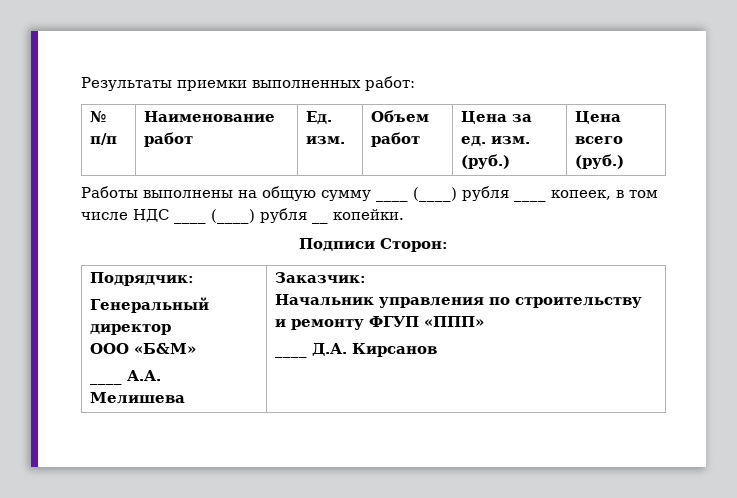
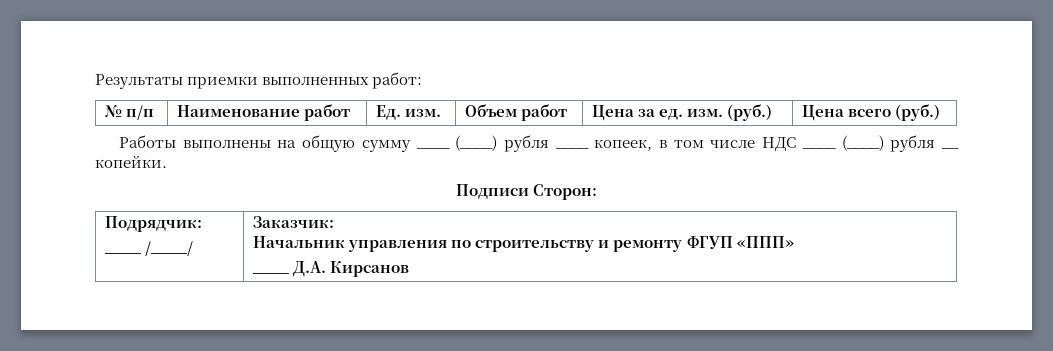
[89,297,209,313] [89,324,171,335] [89,343,196,354] [89,381,122,385] [126,370,161,381] [89,392,185,404] // Генеральный директор // ООО «Б&М» // ____ А.А. Мелишева -> [104,241,194,256] // ____ /____/

